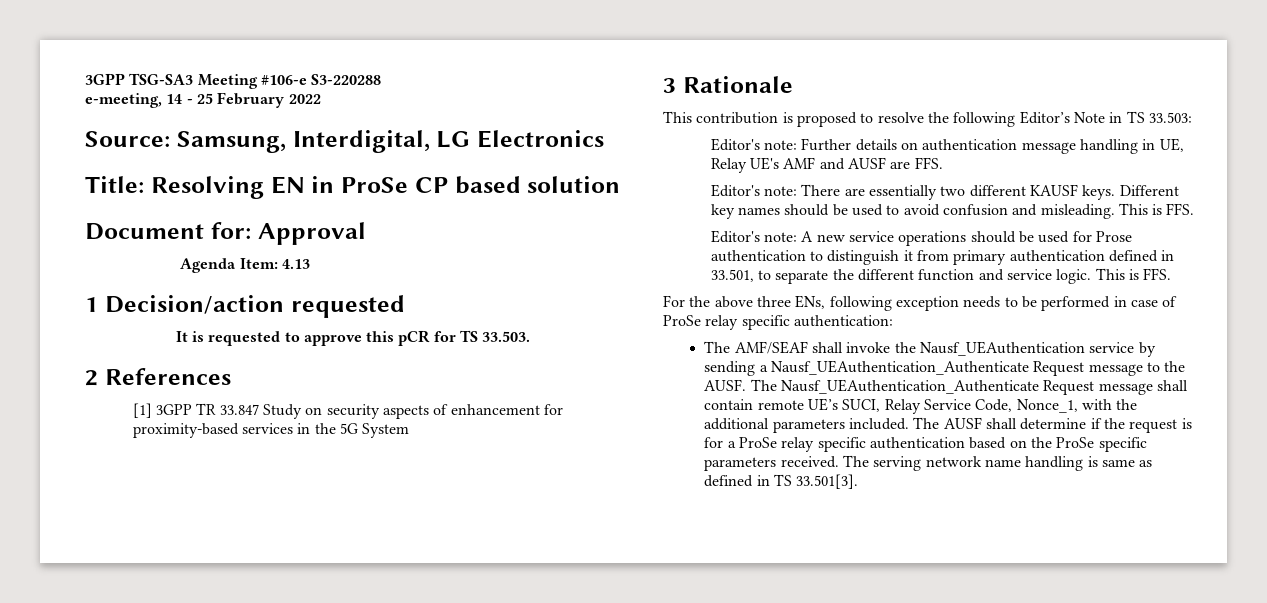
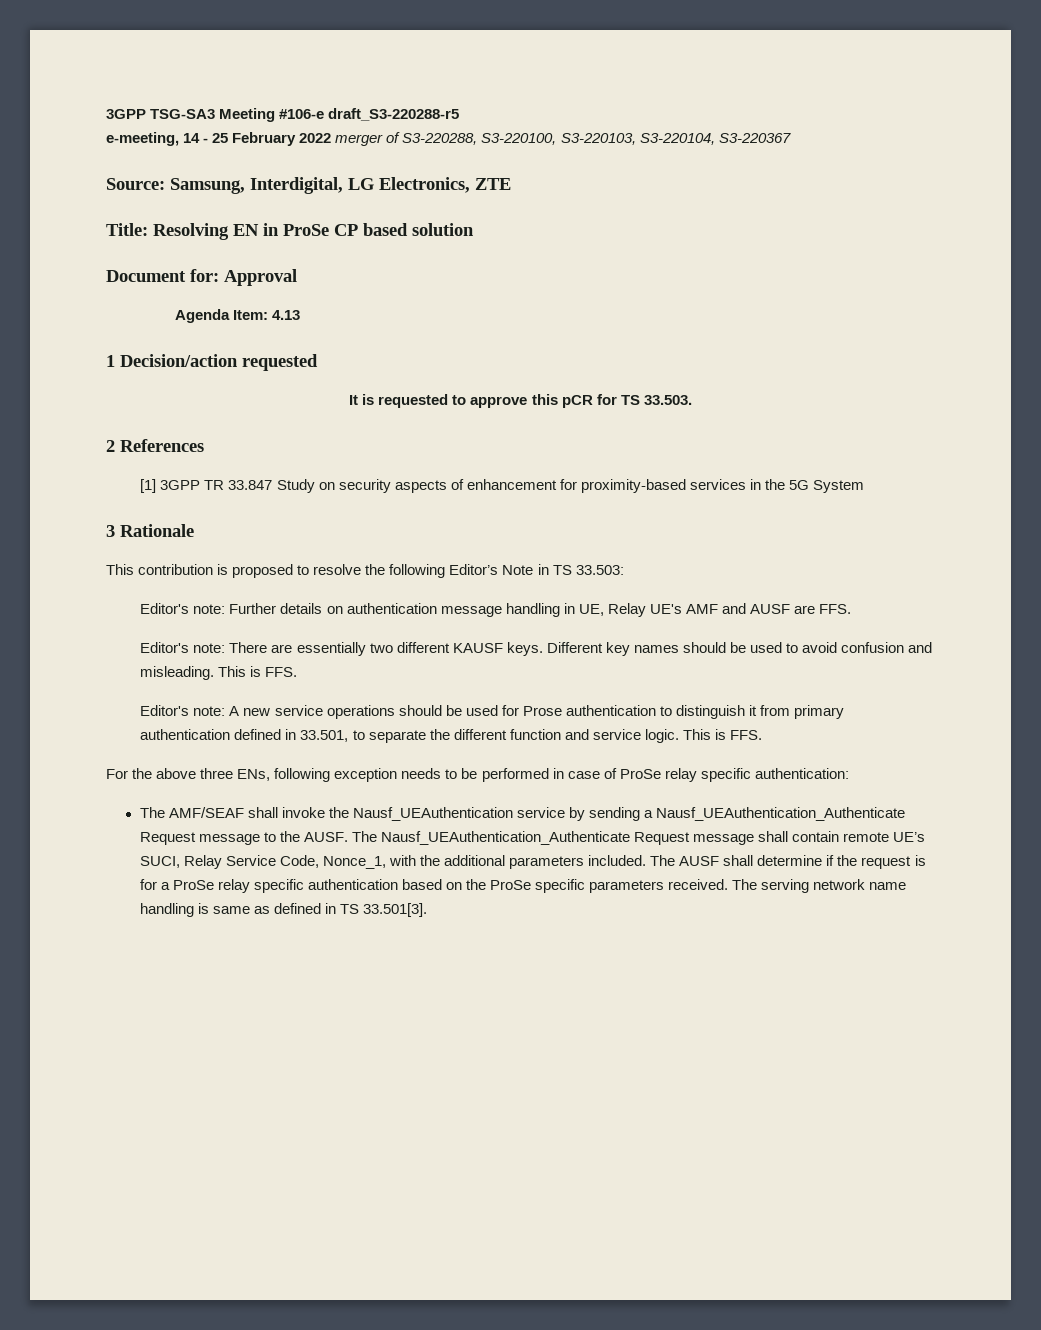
[311,74,382,85] S3-220288 -> [328,108,460,121] draft_S3-220288-r5
(321, 99) none -> [335,132,791,146] merger of S3-220288, S3-220100, S3-220103, S3-220104, S3-220367
[477,130,604,148] Electronics -> [379,177,511,193] Electronics, ZTE

